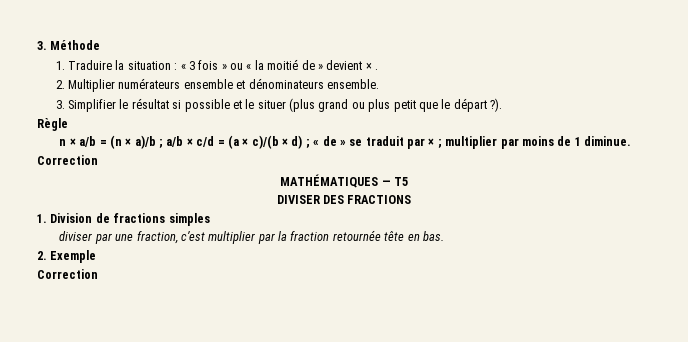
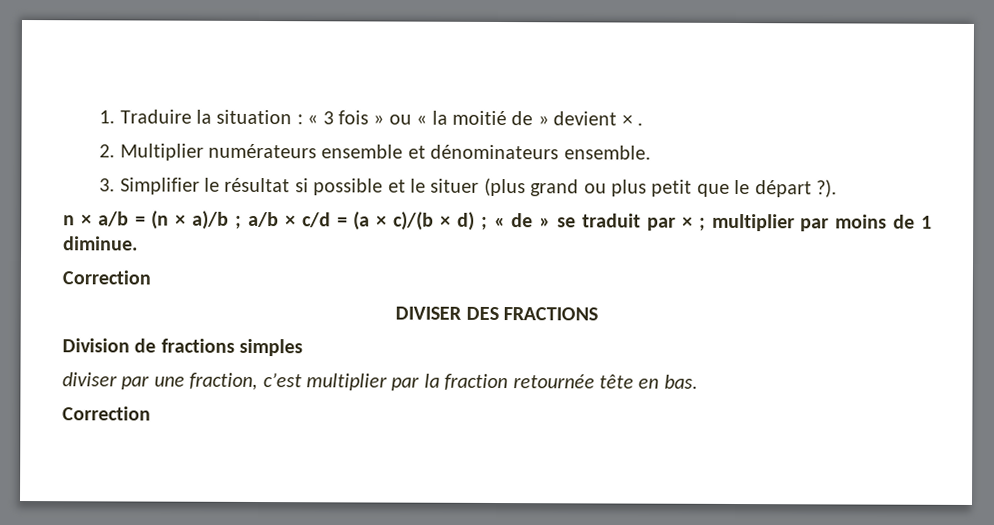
[37,40,101,50] 3. Méthode // -> (99, 117) none
[37,118,68,131] // Règle -> (837, 188) none
[280,174,408,188] // MATHÉMATIQUES — T5 -> (151, 277) none
[37,214,47,223] 1. -> (598, 314) none
[37,250,97,263] // 2. Exemple -> (698, 381) none

